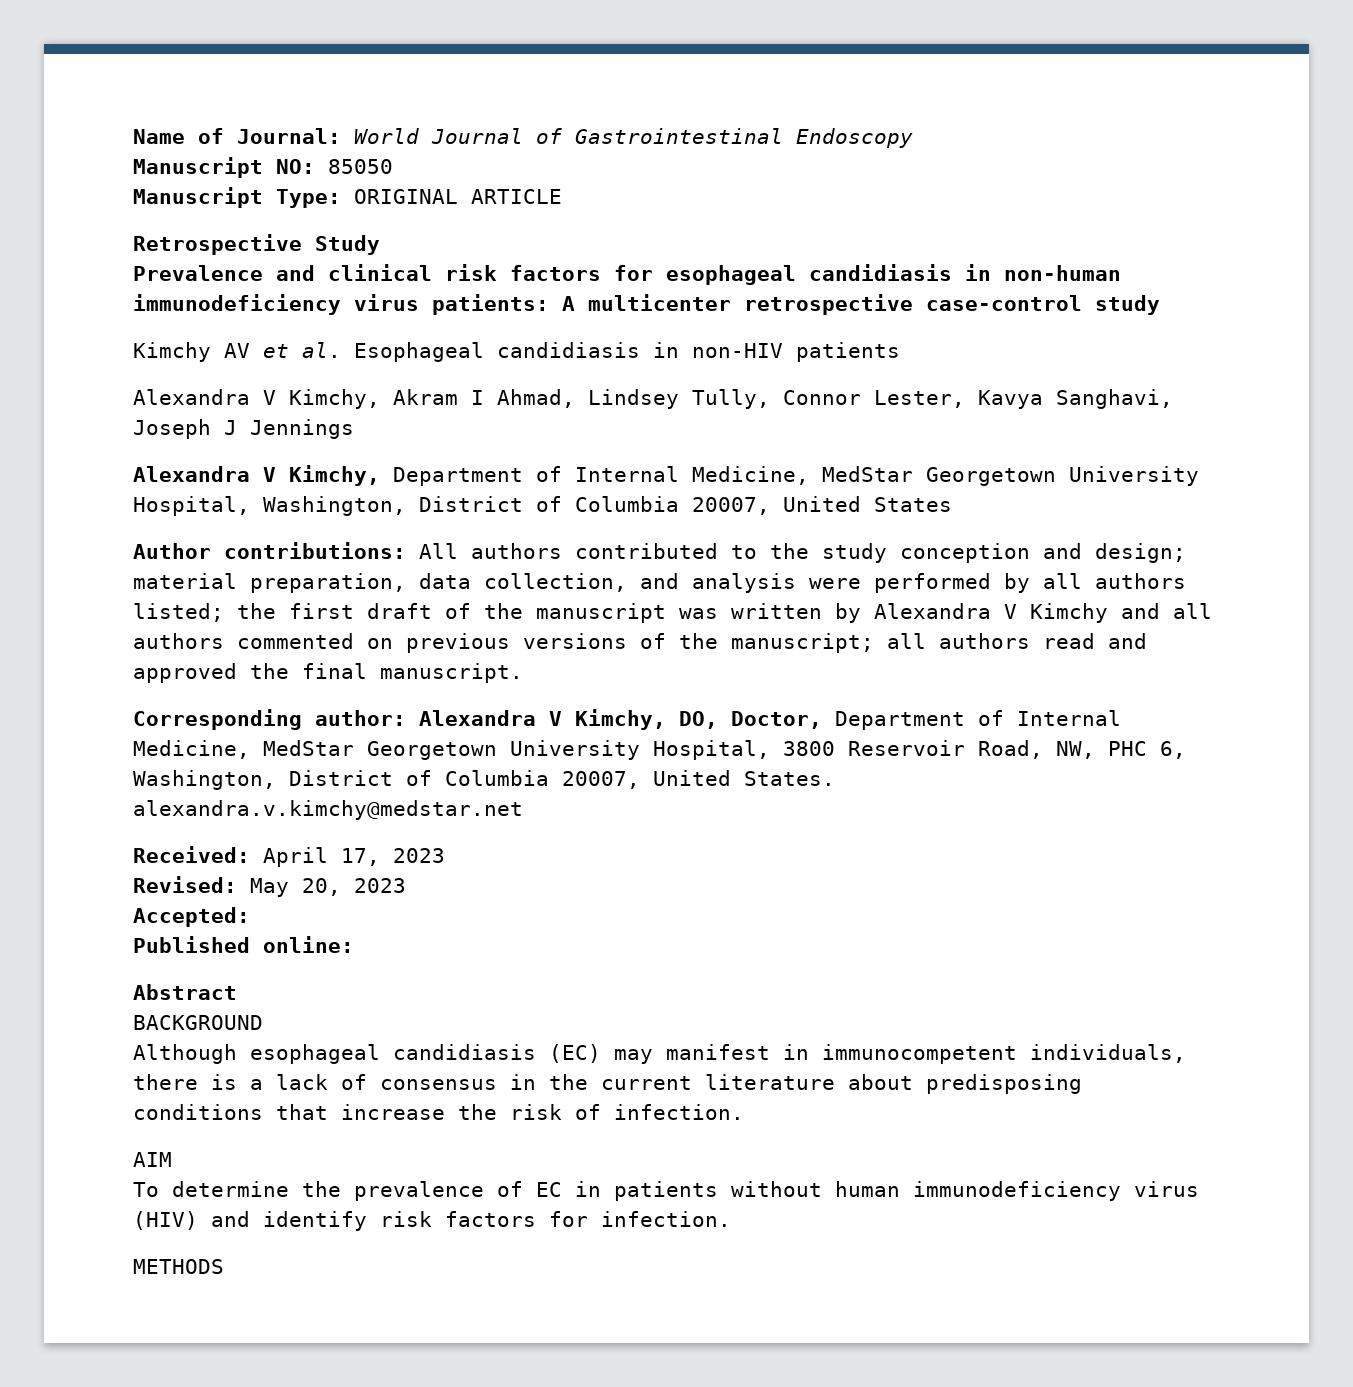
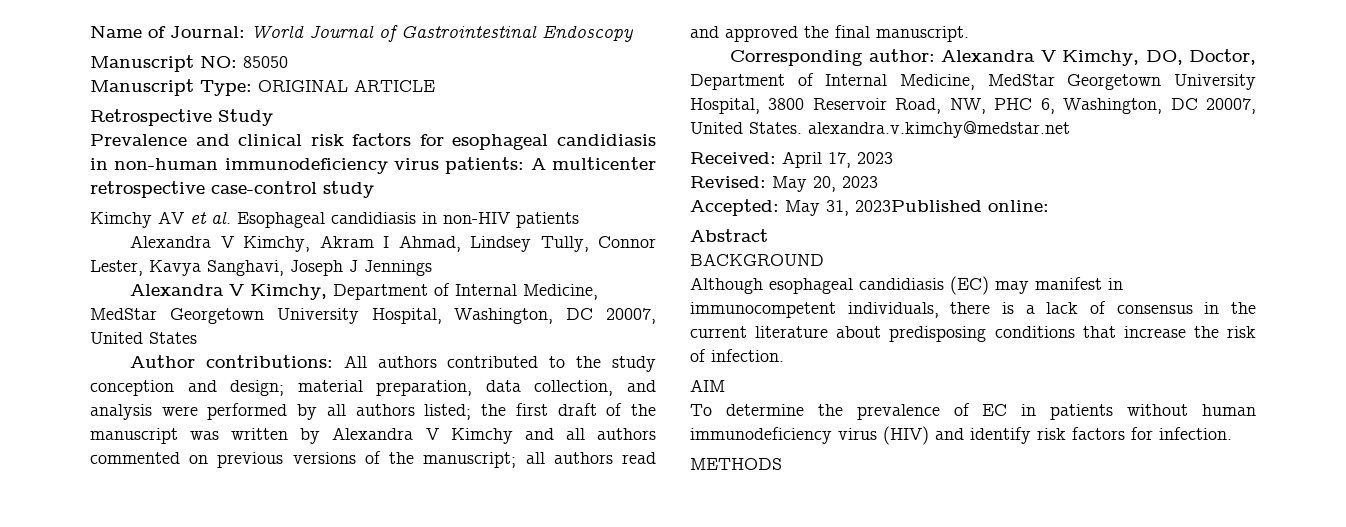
[419,496,679,512] District of Columbia -> [566,308,594,320] DC
[289,770,549,786] District of Columbia -> [1170,98,1198,110] DC
[133,936,250,953] // Published -> [785,200,982,216] May 31, 2023Published

